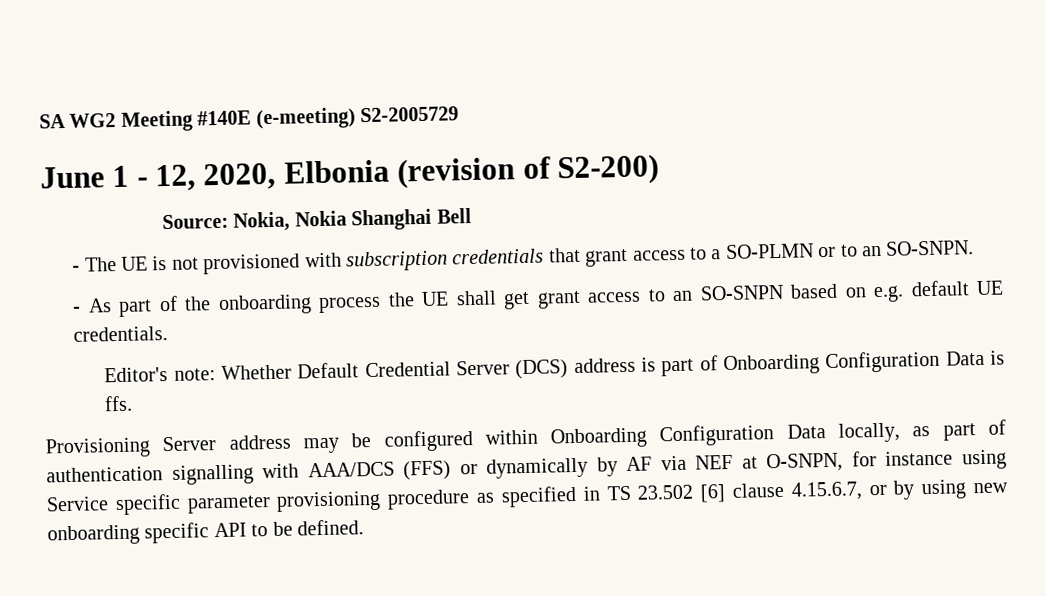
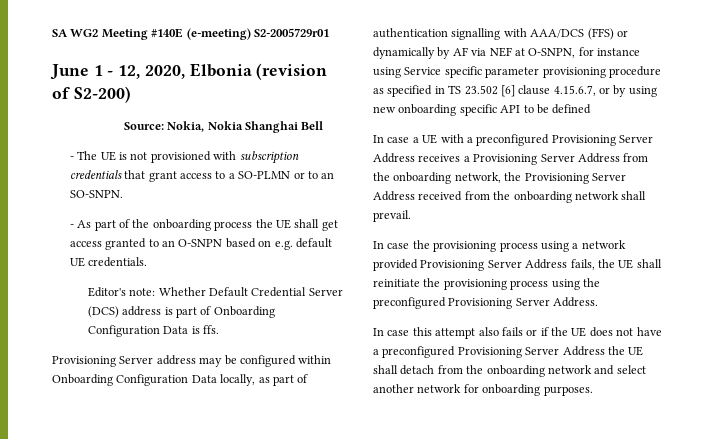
[360,106,459,123] S2-2005729 -> [253,28,329,37] S2-2005729r01
[536,284,784,309] grant access to an SO-SNPN -> [69,238,223,250] access granted to an O-SNPN
[297,519,364,536] defined. -> [552,104,592,114] [373,134,653,146] [373,153,649,165] [373,172,626,184] [373,191,647,203] [373,210,411,222] [373,240,626,252] [373,259,662,271] [373,278,600,290] [373,297,599,309] [373,327,662,339] [373,346,644,358] [373,365,646,377] [373,384,593,396] defined // In case a UE with a preconfigured Provisioning Server Address receives a Provisioning Server Address from the onboarding network, the Provisioning Server Address received from the onboarding network shall prevail. // In case the provisioning process using a network provided Provisioning Server Address fails, the UE shall reinitiate the provisioning process using the preconfigured Provisioning Server Address. // In case this attempt also fails or if the UE does not have a preconfigured Provisioning Server Address the UE shall detach from the onboarding network and select another network for onboarding purposes.

